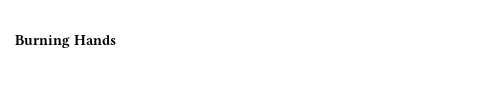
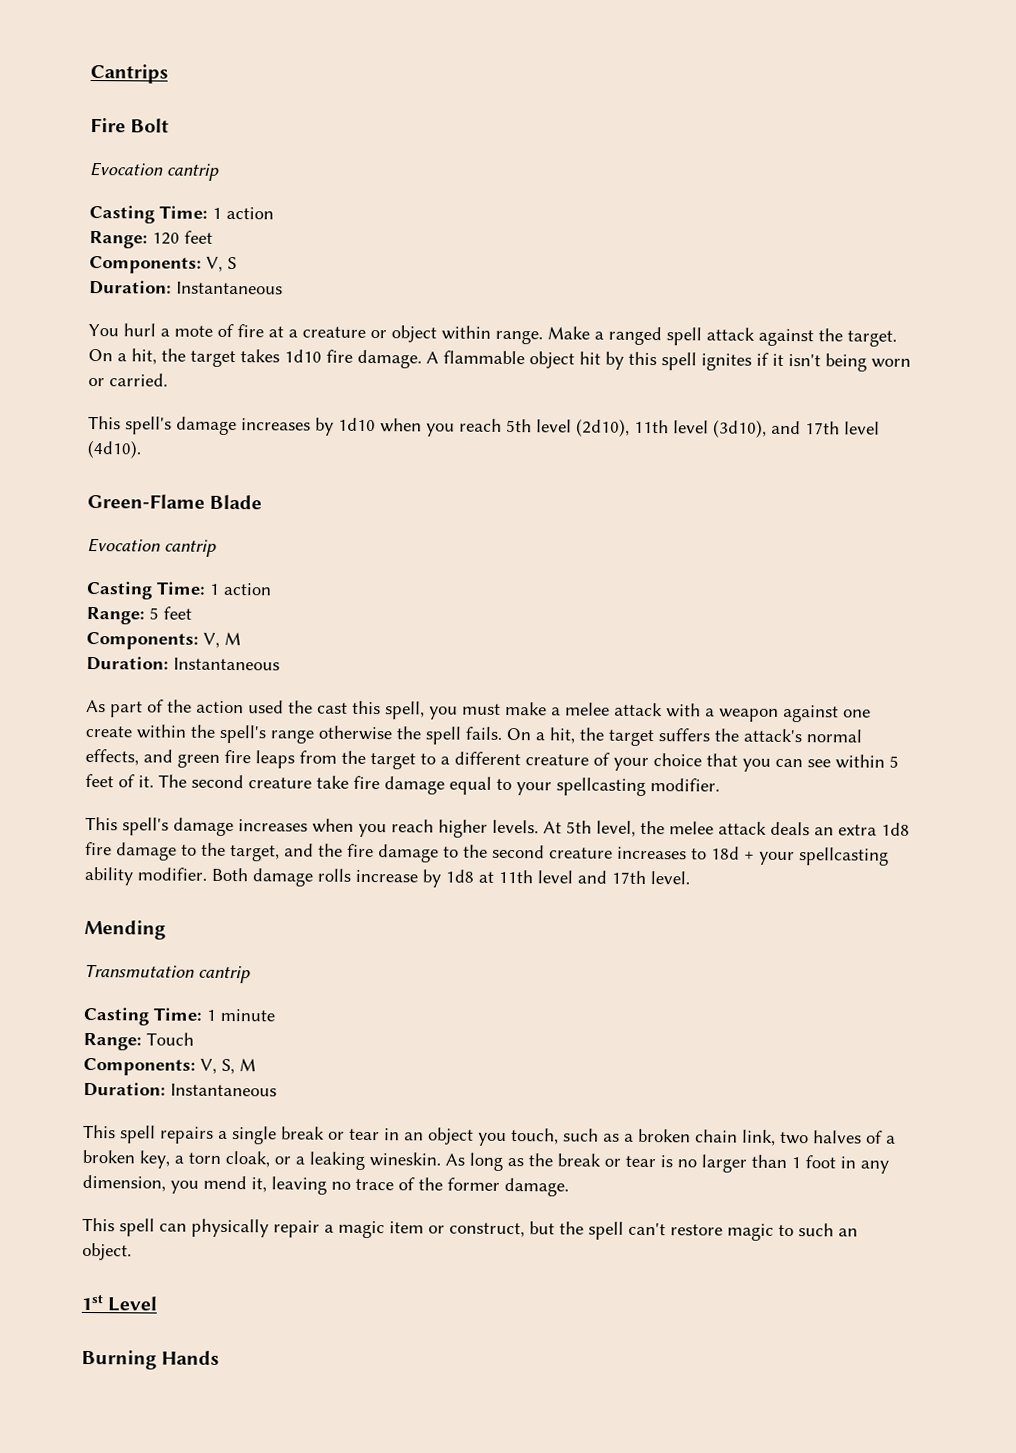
(15, 41) none -> [90,63,168,84] [90,117,170,133] [89,161,220,181] [89,204,274,224] [89,230,213,249] [89,255,237,274] [89,279,283,295] [88,323,897,347] [88,348,911,372] [88,373,168,387] [88,415,880,438] [87,439,142,459] [87,493,263,510] [87,537,217,557] [86,580,272,600] [86,606,192,625] [86,631,241,650] [86,655,280,671] [86,699,871,723] [85,724,862,747] [85,748,899,772] [85,773,720,796] [85,816,910,838] [85,841,889,866] [84,866,690,888] [84,919,166,940] [84,963,251,984] [83,1006,275,1026] [83,1032,194,1051] [83,1057,256,1076] [83,1081,277,1097] [83,1124,896,1146] [82,1149,889,1174] [82,1174,569,1197] [82,1217,858,1241] [82,1242,132,1261] [81,1293,158,1312] Cantrips // Fire Bolt // Evocation cantrip // Casting Time: 1 action // Range: 120 feet // Components: V, S // Duration: Instantaneous // You hurl a mote of fire at a creature or object within range. Make a ranged spell attack against the target. On a hit, the target takes 1d10 fire damage. A flammable object hit by this spell ignites if it isn't being worn or carried. // This spell's damage increases by 1d10 when you reach 5th level (2d10), 11th level (3d10), and 17th level (4d10). // Green-Flame Blade // Evocation cantrip // Casting Time: 1 action // Range: 5 feet // Components: V, M // Duration: Instantaneous // As part of the action used the cast this spell, you must make a melee attack with a weapon against one create within the spell's range otherwise the spell fails. On a hit, the target suffers the attack's normal effects, and green fire leaps from the target to a different creature of your choice that you can see within 5 feet of it. The second creature take fire damage equal to your spellcasting modifier. // This spell's damage increases when you reach higher levels. At 5th level, the melee attack deals an extra 1d8 fire damage to the target, and the fire damage to the second creature increases to 18d + your spellcasting ability modifier. Both damage rolls increase by 1d8 at 11th level and 17th level. // Mending // Transmutation cantrip // Casting Time: 1 minute // Range: Touch // Components: V, S, M // Duration: Instantaneous // This spell repairs a single break or tear in an object you touch, such as a broken chain link, two halves of a broken key, a torn cloak, or a leaking wineskin. As long as the break or tear is no larger than 1 foot in any dimension, you mend it, leaving no trace of the former damage. // This spell can physically repair a magic item or construct, but the spell can't restore magic to such an object. // 1st Level //

